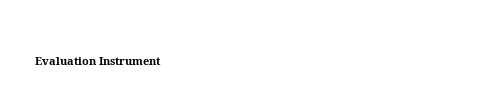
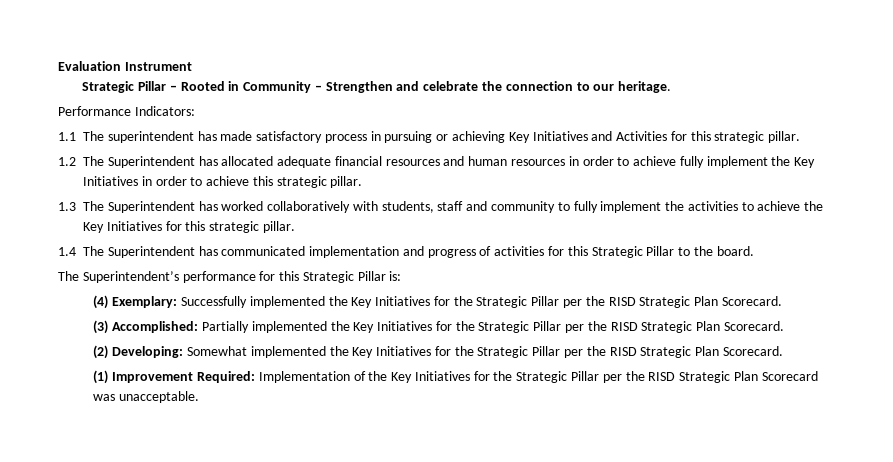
(161, 61) none -> [82,81,672,93] [58,106,195,116] [58,131,801,143] [58,156,816,168] [83,176,363,188] [58,201,824,213] [83,221,295,233] [58,246,754,258] [58,271,402,283] [93,295,782,309] [93,320,784,334] [93,345,783,359] [93,370,818,384] [93,391,200,403] // Strategic Pillar – Rooted in Community – Strengthen and celebrate the connection to our heritage. // Performance Indicators: // 1.1 The superintendent has made satisfactory process in pursuing or achieving Key Initiatives and Activities for this strategic pillar. // 1.2 The Superintendent has allocated adequate financial resources and human resources in order to achieve fully implement the Key Initiatives in order to achieve this strategic pillar. // 1.3 The Superintendent has worked collaboratively with students, staff and community to fully implement the activities to achieve the Key Initiatives for this strategic pillar. // 1.4 The Superintendent has communicated implementation and progress of activities for this Strategic Pillar to the board. // The Superintendent’s performance for this Strategic Pillar is: // (4) Exemplary: Successfully implemented the Key Initiatives for the Strategic Pillar per the RISD Strategic Plan Scorecard. // (3) Accomplished: Partially implemented the Key Initiatives for the Strategic Pillar per the RISD Strategic Plan Scorecard. // (2) Developing: Somewhat implemented the Key Initiatives for the Strategic Pillar per the RISD Strategic Plan Scorecard. // (1) Improvement Required: Implementation of the Key Initiatives for the Strategic Pillar per the RISD Strategic Plan Scorecard was unacceptable.

